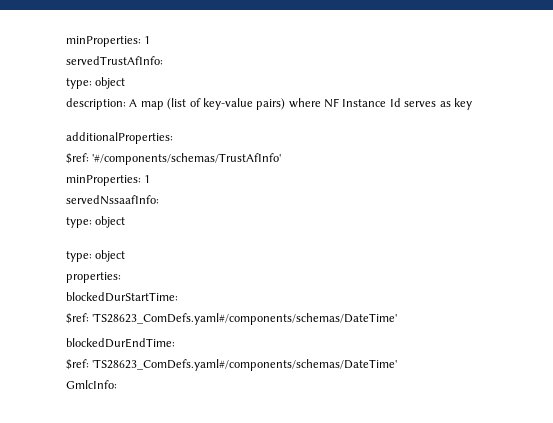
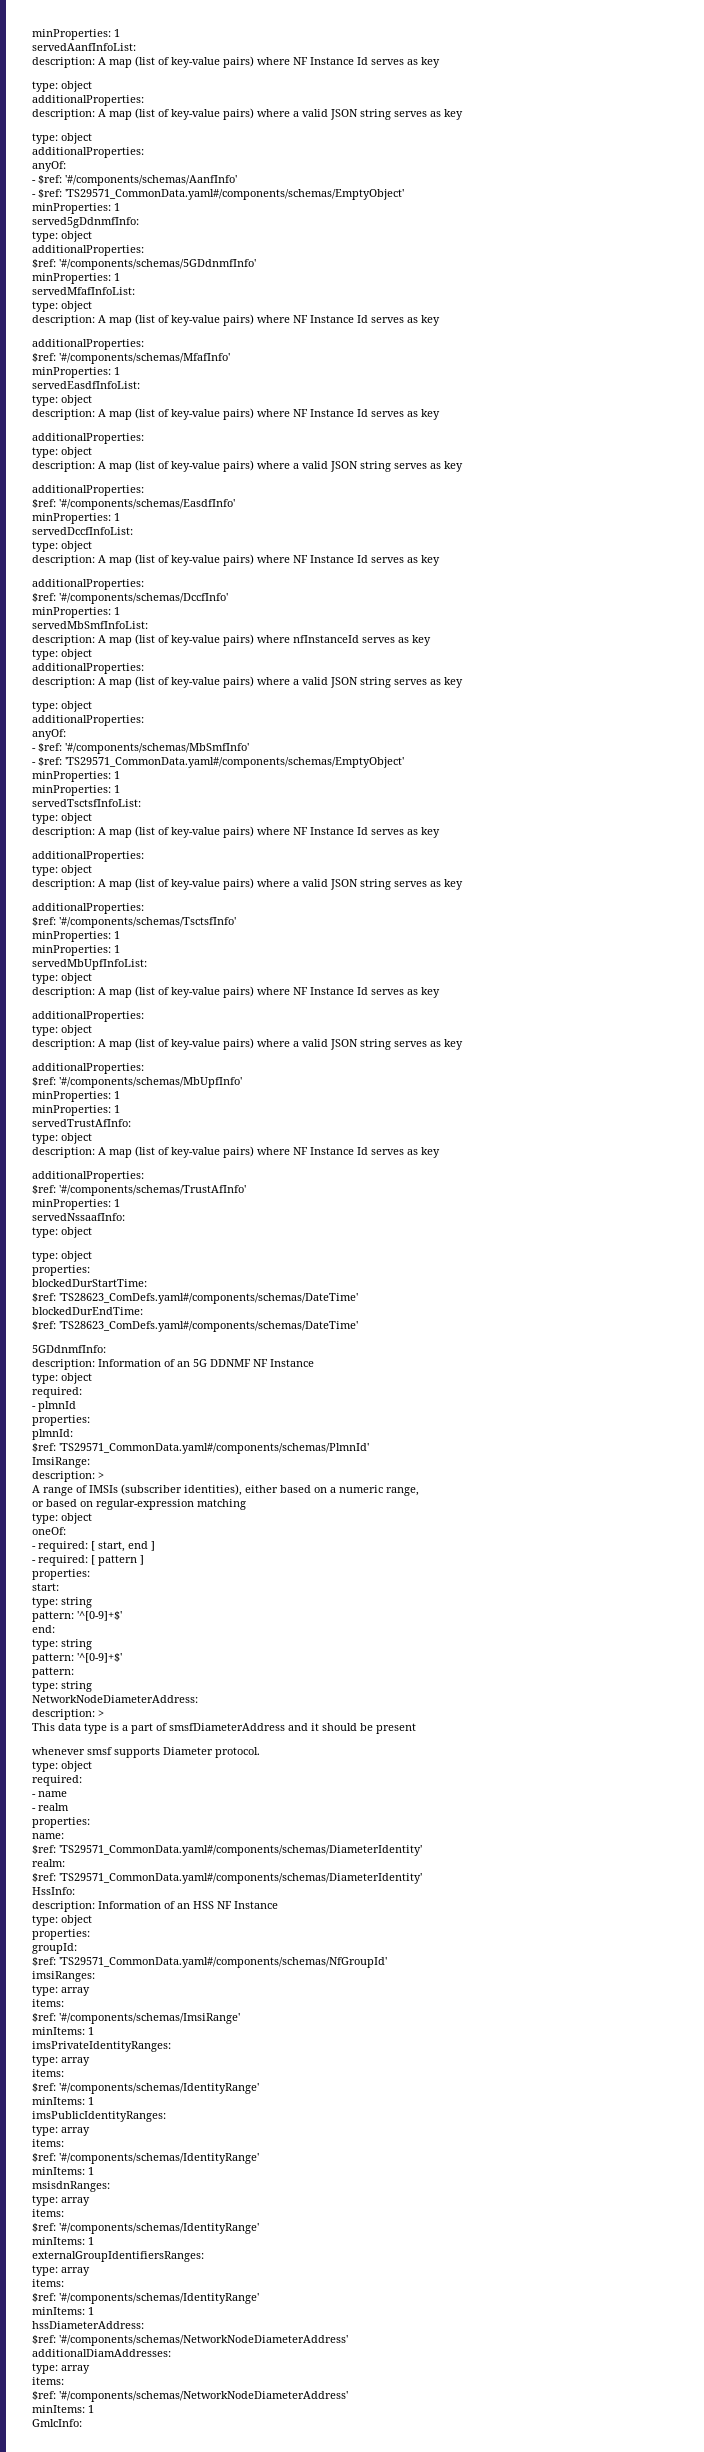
[66,36,151,47] minProperties: 1 -> [32,29,120,40] [32,43,136,51] [32,56,440,68] [32,81,92,92] [32,95,144,106] [32,108,463,120] [32,133,92,144] [32,147,144,158] [32,161,66,172] [32,175,237,186] [32,189,404,200] [32,203,120,214] [32,217,139,228] [32,231,92,242] [32,245,144,256] [32,259,256,270] [32,273,120,284] [32,287,135,295] [32,301,92,312] [32,314,440,326] [32,339,144,350] [32,353,230,364] [32,367,120,378] [32,381,140,389] [32,395,92,406] [32,408,440,420] [32,433,144,444] [32,447,92,458] [32,460,463,472] [32,485,144,496] [32,499,235,510] [32,513,120,524] [32,527,133,535] [32,541,92,552] [32,554,440,566] [32,579,144,590] [32,593,228,604] [32,607,120,618] [32,621,148,629] [32,634,431,646] [32,649,92,660] [32,663,144,674] [32,676,463,688] [32,701,92,712] [32,715,144,726] [32,729,66,740] [32,743,249,754] [32,757,404,768] [32,771,120,782] [32,785,120,796] [32,799,141,807] [32,813,92,824] [32,826,440,838] [32,851,144,862] [32,865,92,876] [32,878,463,890] [32,903,144,914] [32,917,236,928] [32,931,120,942] [32,945,120,956] [32,959,147,970] [32,973,92,984] [32,986,440,998] [32,1011,144,1022] [32,1025,92,1036] [32,1038,463,1050] [32,1063,144,1074] [32,1077,242,1088] [32,1091,120,1102] [32,1105,120,1116] minProperties: 1 // servedAanfInfoList: // description: A map (list of key-value pairs) where NF Instance Id serves as key // type: object // additionalProperties: // description: A map (list of key-value pairs) where a valid JSON string serves as key // type: object // additionalProperties: // anyOf: // - $ref: '#/components/schemas/AanfInfo' // - $ref: 'TS29571_CommonData.yaml#/components/schemas/EmptyObject' // minProperties: 1 // served5gDdnmfInfo: // type: object // additionalProperties: // $ref: '#/components/schemas/5GDdnmfInfo' // minProperties: 1 // servedMfafInfoList: // type: object // description: A map (list of key-value pairs) where NF Instance Id serves as key // additionalProperties: // $ref: '#/components/schemas/MfafInfo' // minProperties: 1 // servedEasdfInfoList: // type: object // description: A map (list of key-value pairs) where NF Instance Id serves as key // additionalProperties: // type: object // description: A map (list of key-value pairs) where a valid JSON string serves as key // additionalProperties: // $ref: '#/components/schemas/EasdfInfo' // minProperties: 1 // servedDccfInfoList: // type: object // description: A map (list of key-value pairs) where NF Instance Id serves as key // additionalProperties: // $ref: '#/components/schemas/DccfInfo' // minProperties: 1 // servedMbSmfInfoList: // description: A map (list of key-value pairs) where nfInstanceId serves as key // type: object // additionalProperties: // description: A map (list of key-value pairs) where a valid JSON string serves as key // type: object // additionalProperties: // anyOf: // - $ref: '#/components/schemas/MbSmfInfo' // - $ref: 'TS29571_CommonData.yaml#/components/schemas/EmptyObject' // minProperties: 1 // minProperties: 1 // servedTsctsfInfoList: // type: object // description: A map (list of key-value pairs) where NF Instance Id serves as key // additionalProperties: // type: object // description: A map (list of key-value pairs) where a valid JSON string serves as key // additionalProperties: // $ref: '#/components/schemas/TsctsfInfo' // minProperties: 1 // minProperties: 1 // servedMbUpfInfoList: // type: object // description: A map (list of key-value pairs) where NF Instance Id serves as key // additionalProperties: // type: object // description: A map (list of key-value pairs) where a valid JSON string serves as key // additionalProperties: // $ref: '#/components/schemas/MbUpfInfo' // minProperties: 1 // minProperties: 1
(398, 365) none -> [32,1345,106,1353] [32,1359,314,1370] [32,1373,92,1384] [32,1387,82,1398] [32,1401,76,1412] [32,1415,90,1426] [32,1429,73,1440] [32,1443,369,1454] [32,1457,90,1468] [32,1471,104,1482] [32,1484,419,1496] [32,1499,246,1510] [32,1513,92,1524] [32,1527,66,1535] [32,1541,155,1552] [32,1555,144,1566] [32,1569,90,1580] [32,1583,59,1591] [32,1597,92,1608] [32,1611,122,1622] [32,1625,55,1633] [32,1639,92,1650] [32,1653,122,1664] [32,1667,74,1678] [32,1681,92,1692] [32,1695,198,1703] [32,1709,104,1720] [32,1723,416,1734] [32,1747,260,1758] [32,1761,92,1772] [32,1775,82,1786] [32,1791,67,1797] [32,1803,69,1811] [32,1817,90,1828] [32,1833,64,1839] [32,1845,422,1856] [32,1859,65,1867] [32,1873,422,1884] [32,1887,75,1895] [32,1901,278,1912] [32,1915,92,1926] [32,1929,90,1940] [32,1943,77,1954] [32,1957,387,1968] [32,1971,95,1982] [32,1985,90,1996] [32,1999,64,2007] [32,2013,240,2024] [32,2027,94,2035] [32,2041,171,2052] [32,2055,90,2066] [32,2069,64,2077] [32,2083,259,2094] [32,2097,94,2105] [32,2111,166,2122] [32,2125,90,2136] [32,2139,64,2147] [32,2153,259,2164] [32,2167,94,2175] [32,2181,110,2192] [32,2195,90,2206] [32,2209,64,2217] [32,2223,259,2234] [32,2237,94,2245] [32,2251,204,2262] [32,2265,90,2276] [32,2279,64,2287] [32,2293,259,2304] [32,2307,94,2315] [32,2321,144,2329] [32,2335,348,2346] [32,2349,171,2357] [32,2363,90,2374] [32,2377,64,2385] [32,2391,348,2402] [32,2405,94,2413] // 5GDdnmfInfo: // description: Information of an 5G DDNMF NF Instance // type: object // required: // - plmnId // properties: // plmnId: // $ref: 'TS29571_CommonData.yaml#/components/schemas/PlmnId' // ImsiRange: // description: > // A range of IMSIs (subscriber identities), either based on a numeric range, // or based on regular-expression matching // type: object // oneOf: // - required: [ start, end ] // - required: [ pattern ] // properties: // start: // type: string // pattern: '^[0-9]+$' // end: // type: string // pattern: '^[0-9]+$' // pattern: // type: string // NetworkNodeDiameterAddress: // description: > // This data type is a part of smsfDiameterAddress and it should be present // whenever smsf supports Diameter protocol. // type: object // required: // - name // - realm // properties: // name: // $ref: 'TS29571_CommonData.yaml#/components/schemas/DiameterIdentity' // realm: // $ref: 'TS29571_CommonData.yaml#/components/schemas/DiameterIdentity' // HssInfo: // description: Information of an HSS NF Instance // type: object // properties: // groupId: // $ref: 'TS29571_CommonData.yaml#/components/schemas/NfGroupId' // imsiRanges: // type: array // items: // $ref: '#/components/schemas/ImsiRange' // minItems: 1 // imsPrivateIdentityRanges: // type: array // items: // $ref: '#/components/schemas/IdentityRange' // minItems: 1 // imsPublicIdentityRanges: // type: array // items: // $ref: '#/components/schemas/IdentityRange' // minItems: 1 // msisdnRanges: // type: array // items: // $ref: '#/components/schemas/IdentityRange' // minItems: 1 // externalGroupIdentifiersRanges: // type: array // items: // $ref: '#/components/schemas/IdentityRange' // minItems: 1 // hssDiameterAddress: // $ref: '#/components/schemas/NetworkNodeDiameterAddress' // additionalDiamAddresses: // type: array // items: // $ref: '#/components/schemas/NetworkNodeDiameterAddress' // minItems: 1

